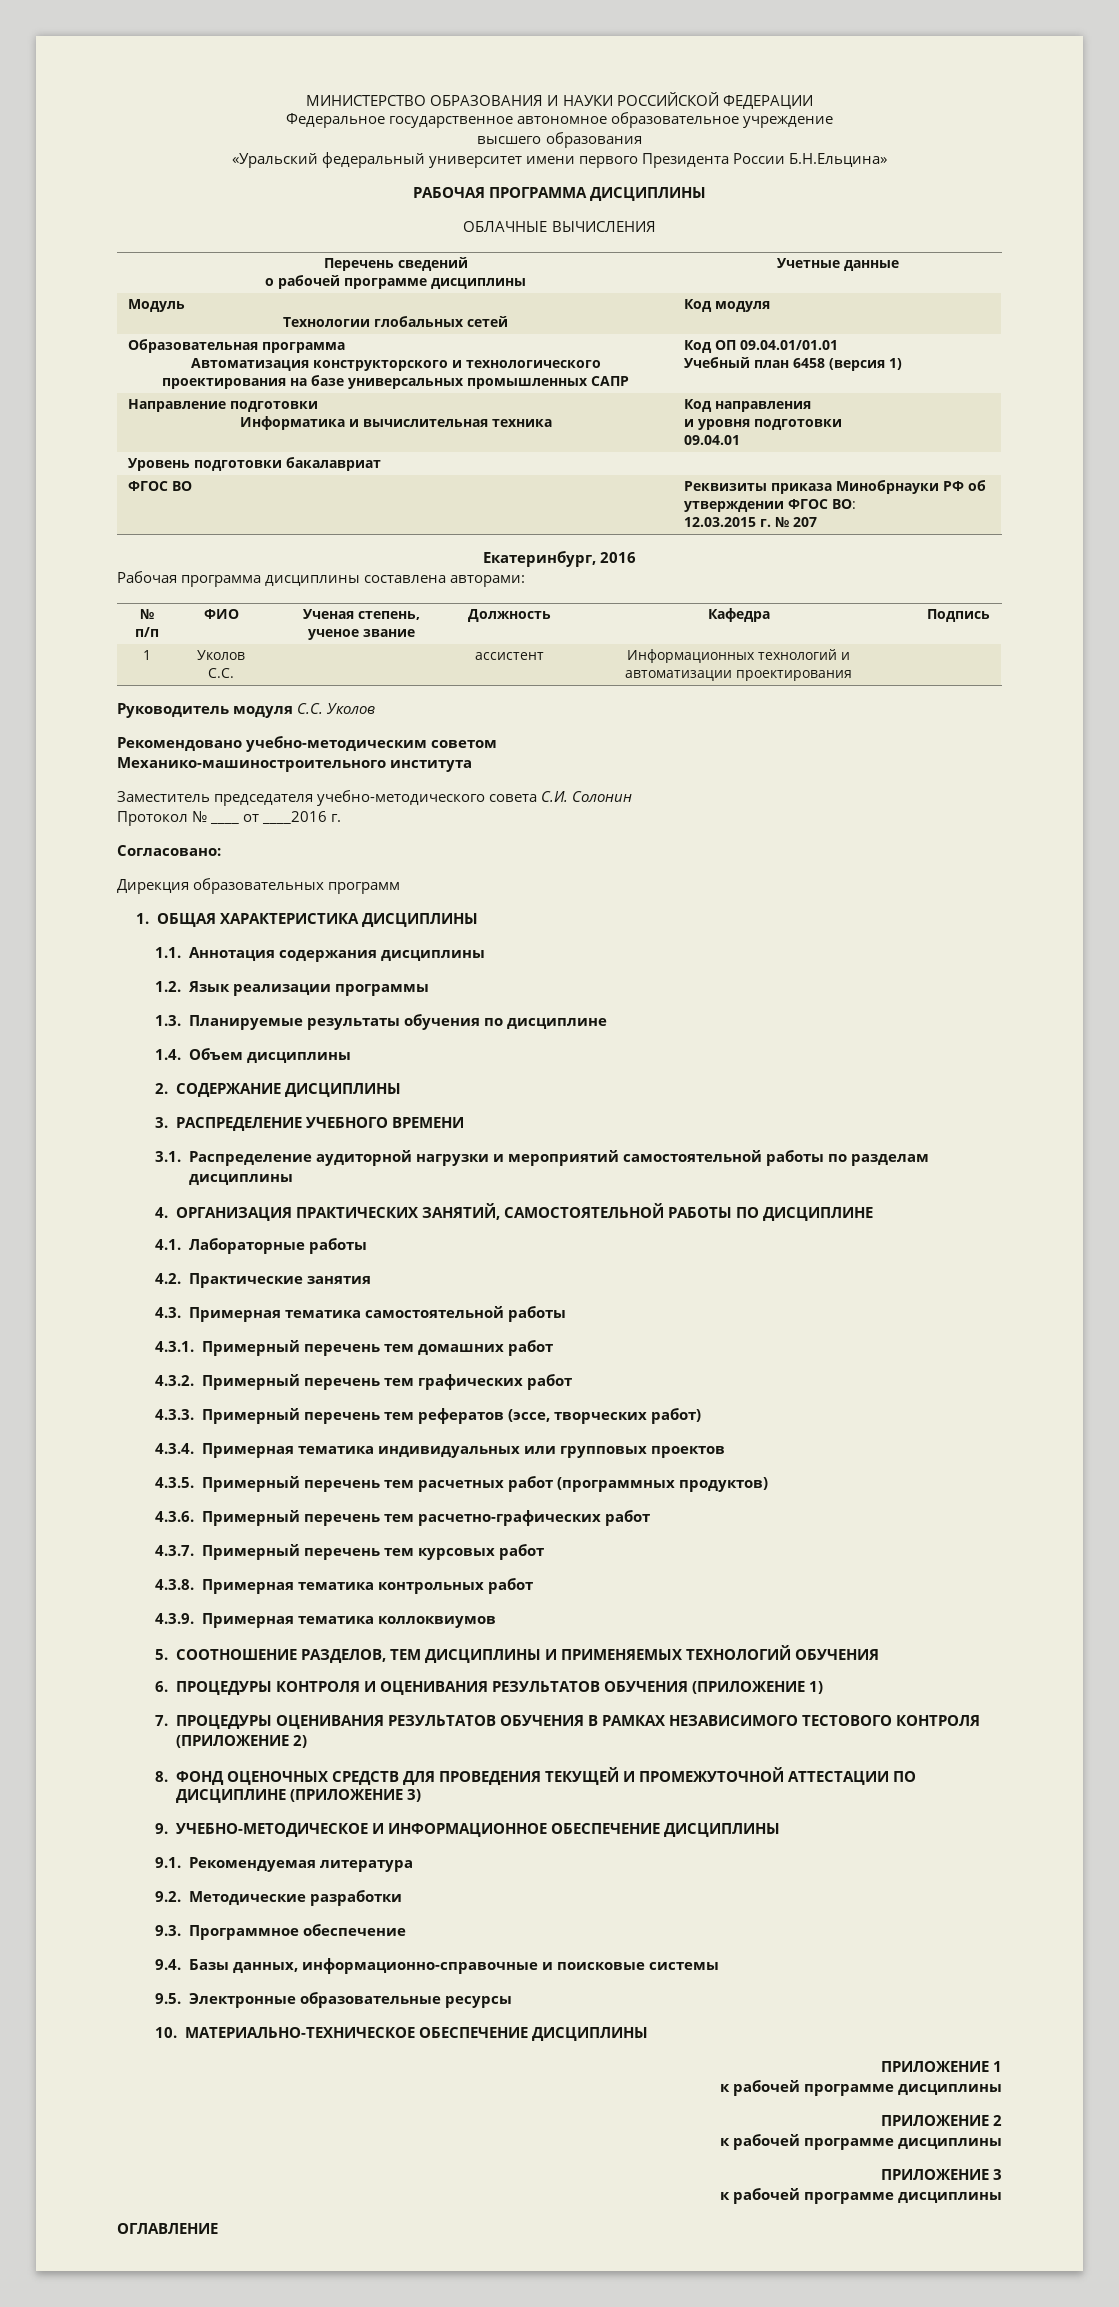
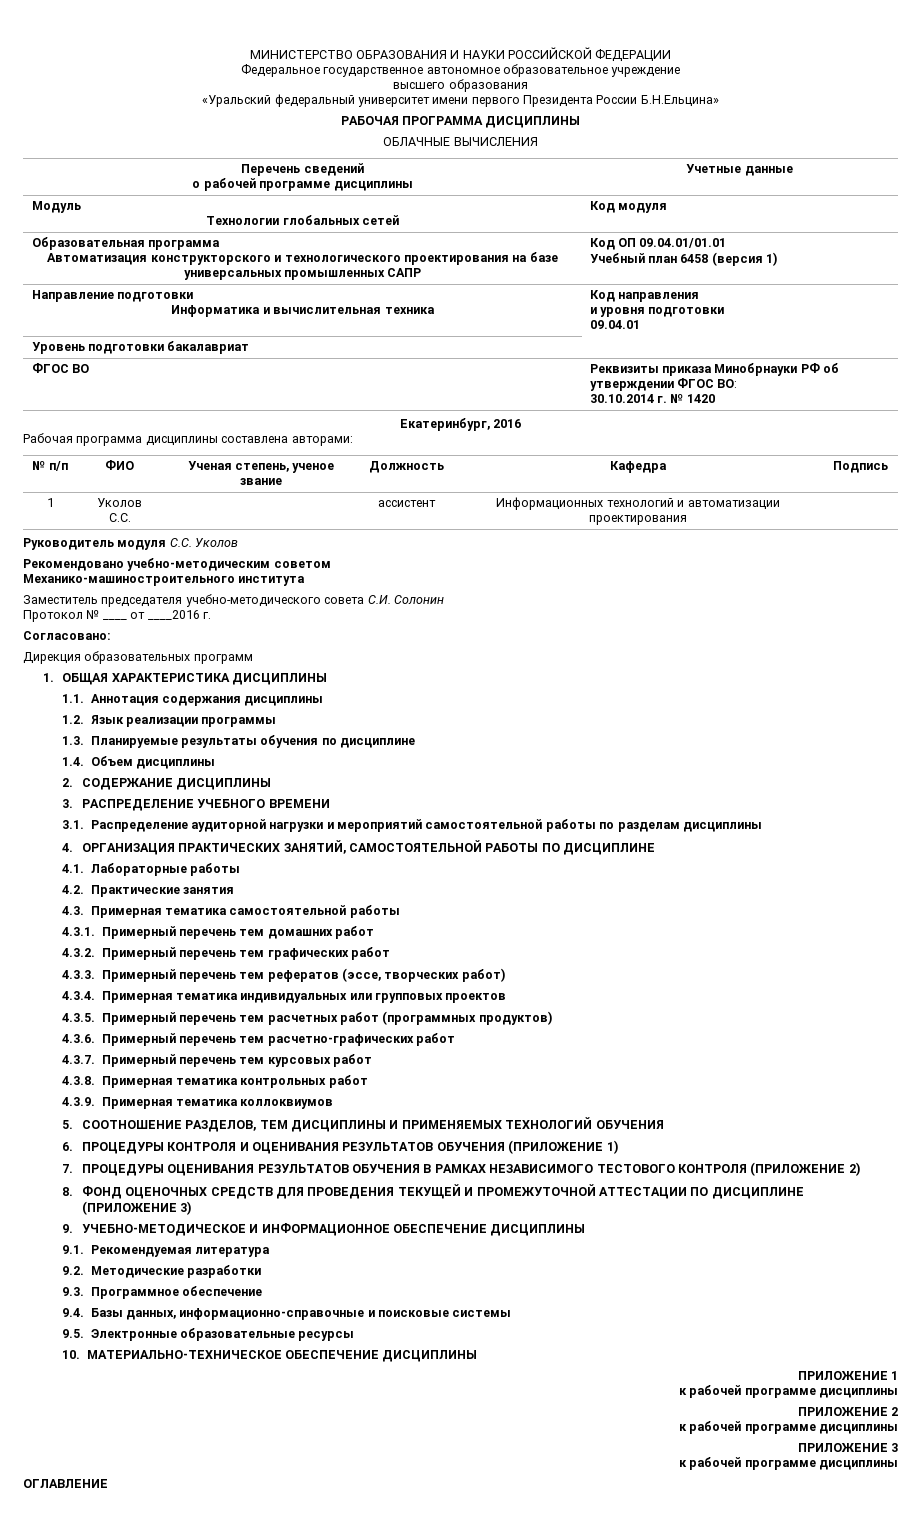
[683,517,756,527] 12.03.2015 -> [589,394,654,403] 30.10.2014
[792,517,817,527] 207 -> [686,394,715,403] 1420

